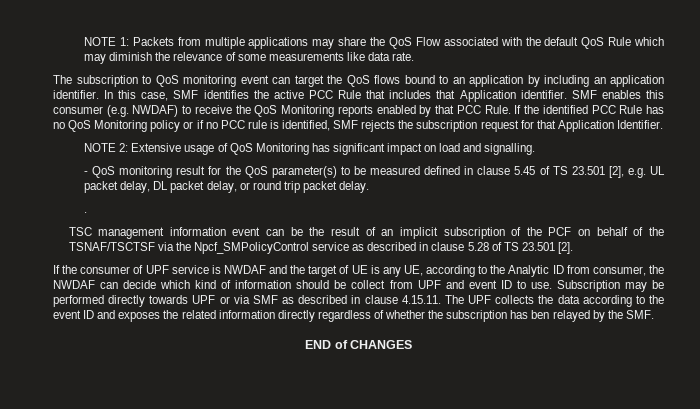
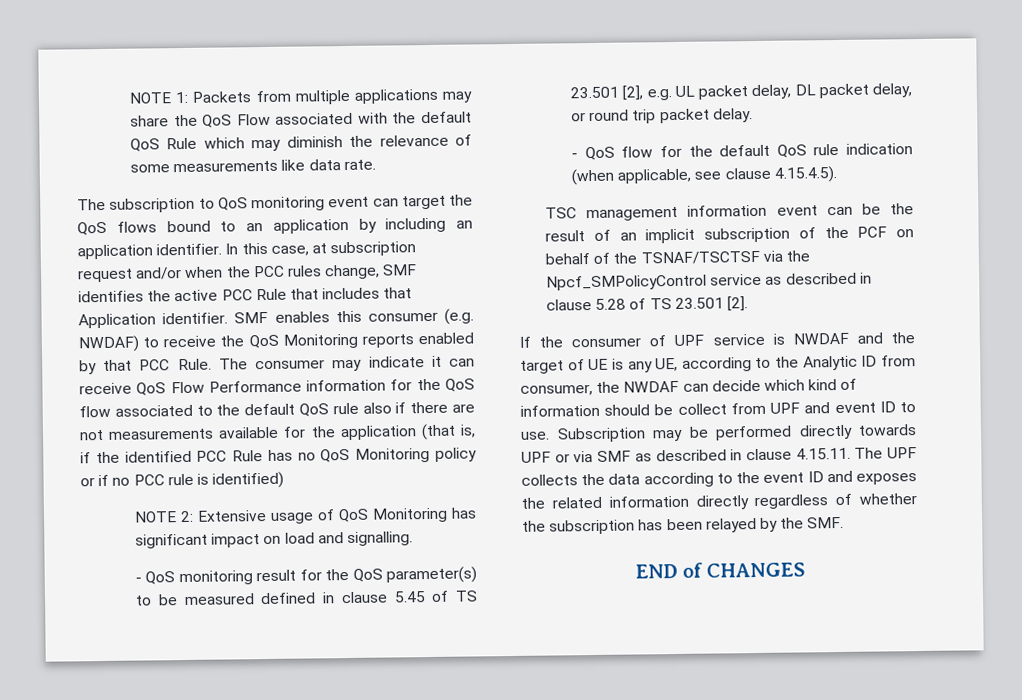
(169, 96) none -> [311,241,417,257] [77,264,381,283] at subscription request and/or when the PCC rules change,
[514,105,522,114] If -> [218,355,476,372] [79,378,475,396] [79,401,476,418] [79,423,477,441] [80,452,91,464] The consumer may indicate it can receive QoS Flow Performance information for the QoS flow associated to the default QoS rule also if there are not measurements available for the application (that is, if
[282,120,663,132] identified, SMF rejects the subscription request for that Application Identifier. -> [212,471,285,489] identified)
[84,212,88,213] . -> [571,143,913,161] [571,166,837,186] - QoS flow for the default QoS rule indication (when applicable, see clause 4.15.4.5).
[531,310,550,319] ben -> [666,518,703,531] been

